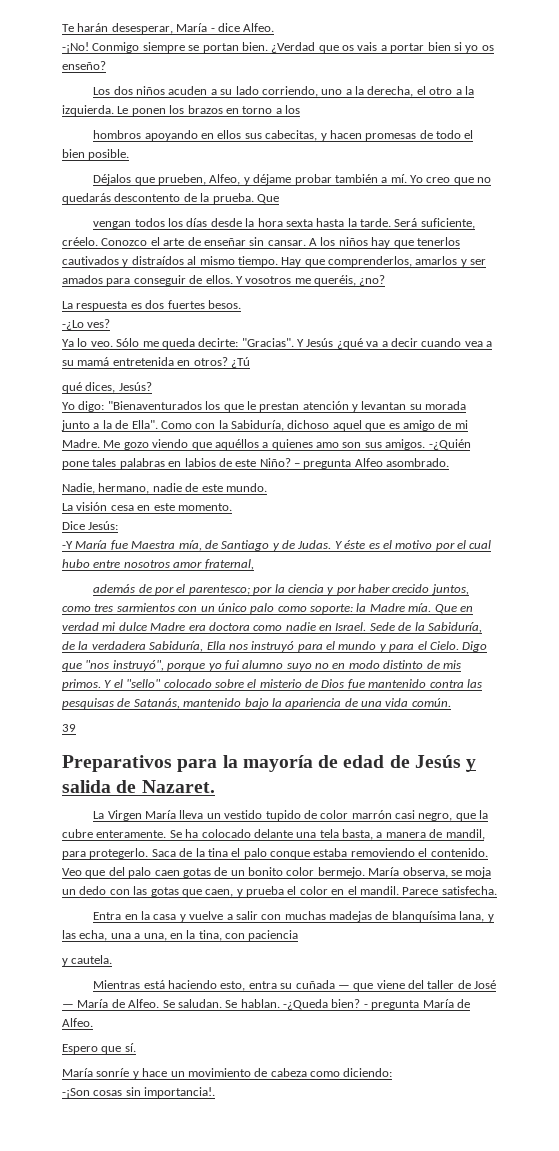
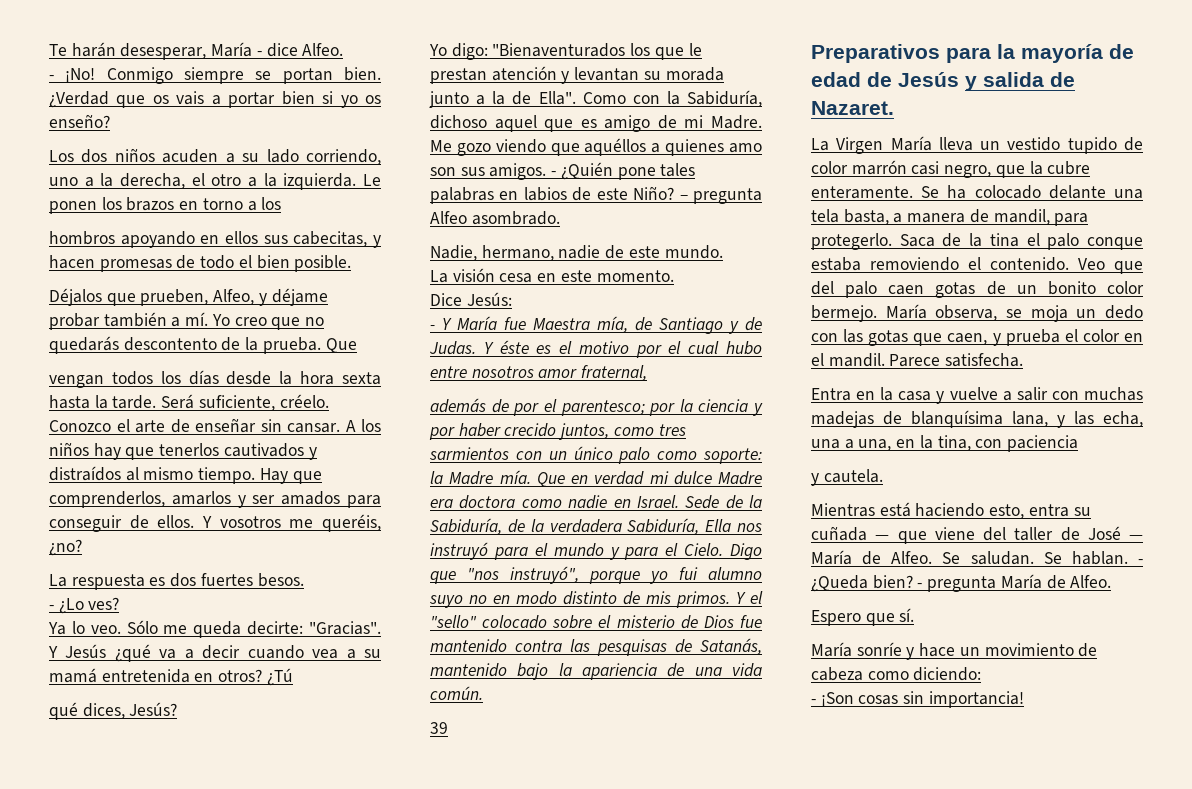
[62,42,89,53] -¡No! -> [49,68,96,83] - ¡No!
[62,320,84,330] -¿Lo -> [49,598,84,614] - ¿Lo
[428,439,471,450] -¿Quién -> [551,162,613,180] - ¿Quién
[62,541,73,549] -Y -> [430,318,452,330] - Y
[283,999,328,1010] -¿Queda -> [1138,559,1143,564] [811,575,868,592] - ¿Queda
[62,1088,90,1098] -¡Son -> [811,692,854,707] - ¡Son
[144,1087,216,1098] importancia!. -> [928,691,1024,708] importancia!

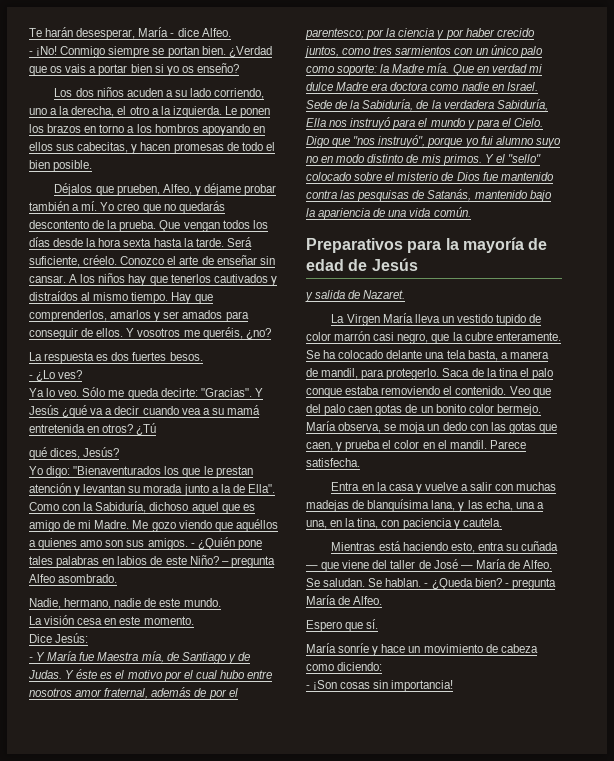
(282, 203) // -> (152, 128) none
(357, 345) // -> (181, 226) none
(648, 373) // -> (149, 693) none
[430,722,448,734] // 39 -> (471, 212) none
(959, 79) none -> (418, 264) //
(1079, 443) // -> (452, 524) none

